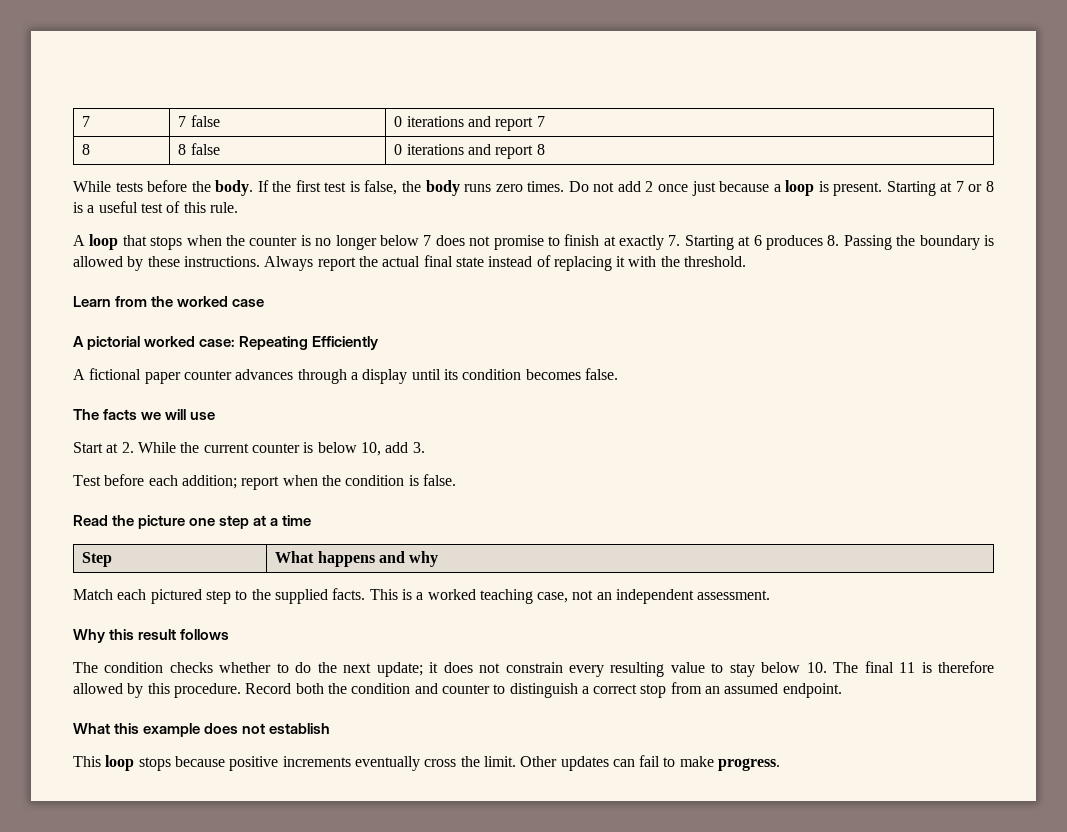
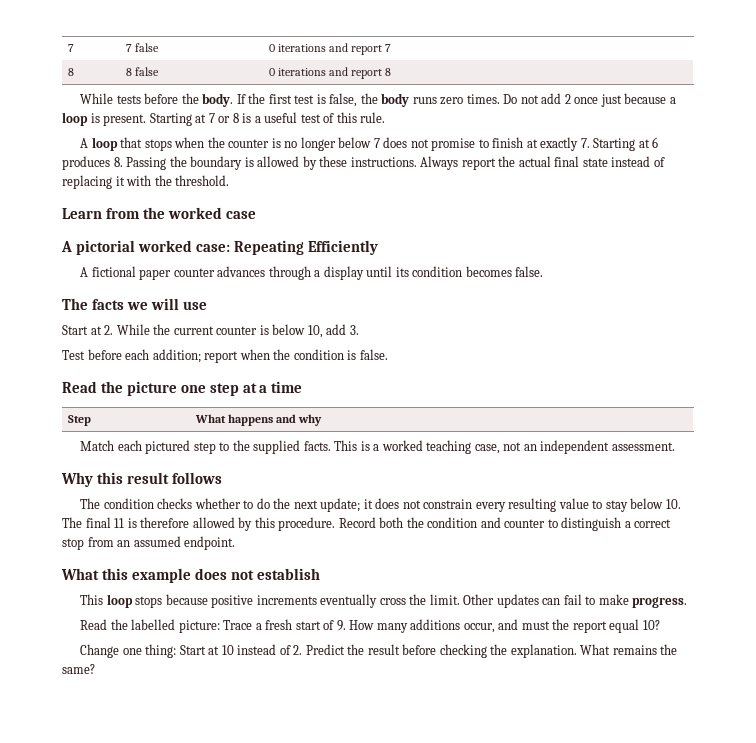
(781, 764) none -> [80,619,660,633] [80,644,678,658] [62,664,95,674] // Read the labelled picture: Trace a fresh start of 9. How many additions occur, and must the report equal 10? // Change one thing: Start at 10 instead of 2. Predict the result before checking the explanation. What remains the same?

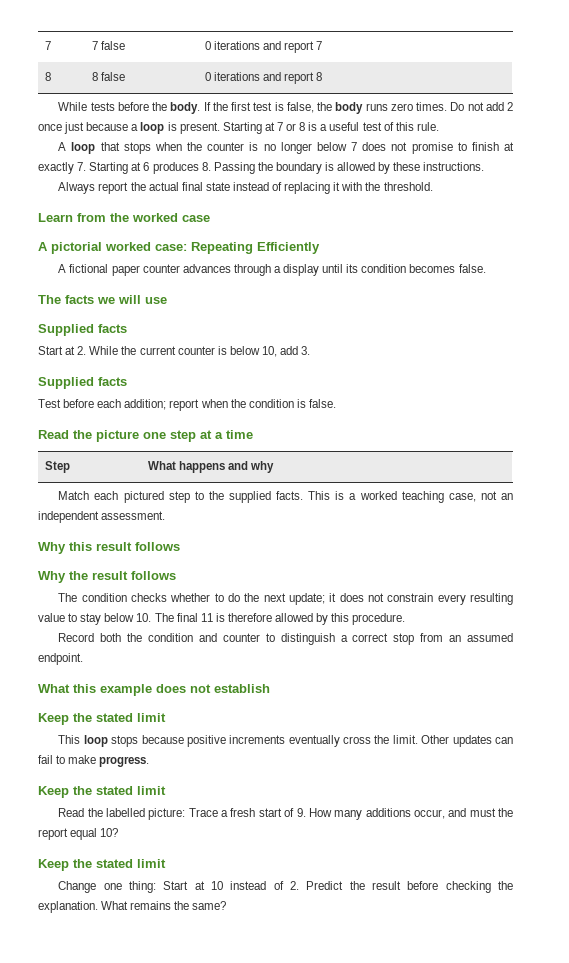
(417, 162) none -> (485, 166) //
(207, 305) none -> [38,324,127,336] // Supplied facts
(359, 330) none -> [38,377,127,389] // Supplied facts
(222, 478) none -> [38,571,176,583] // Why the result follows
(336, 524) none -> (406, 619) //
(320, 574) none -> [38,713,166,725] // Keep the stated limit
(688, 602) none -> [38,786,166,798] // Keep the stated limit
(660, 625) none -> [38,859,166,871] // Keep the stated limit

